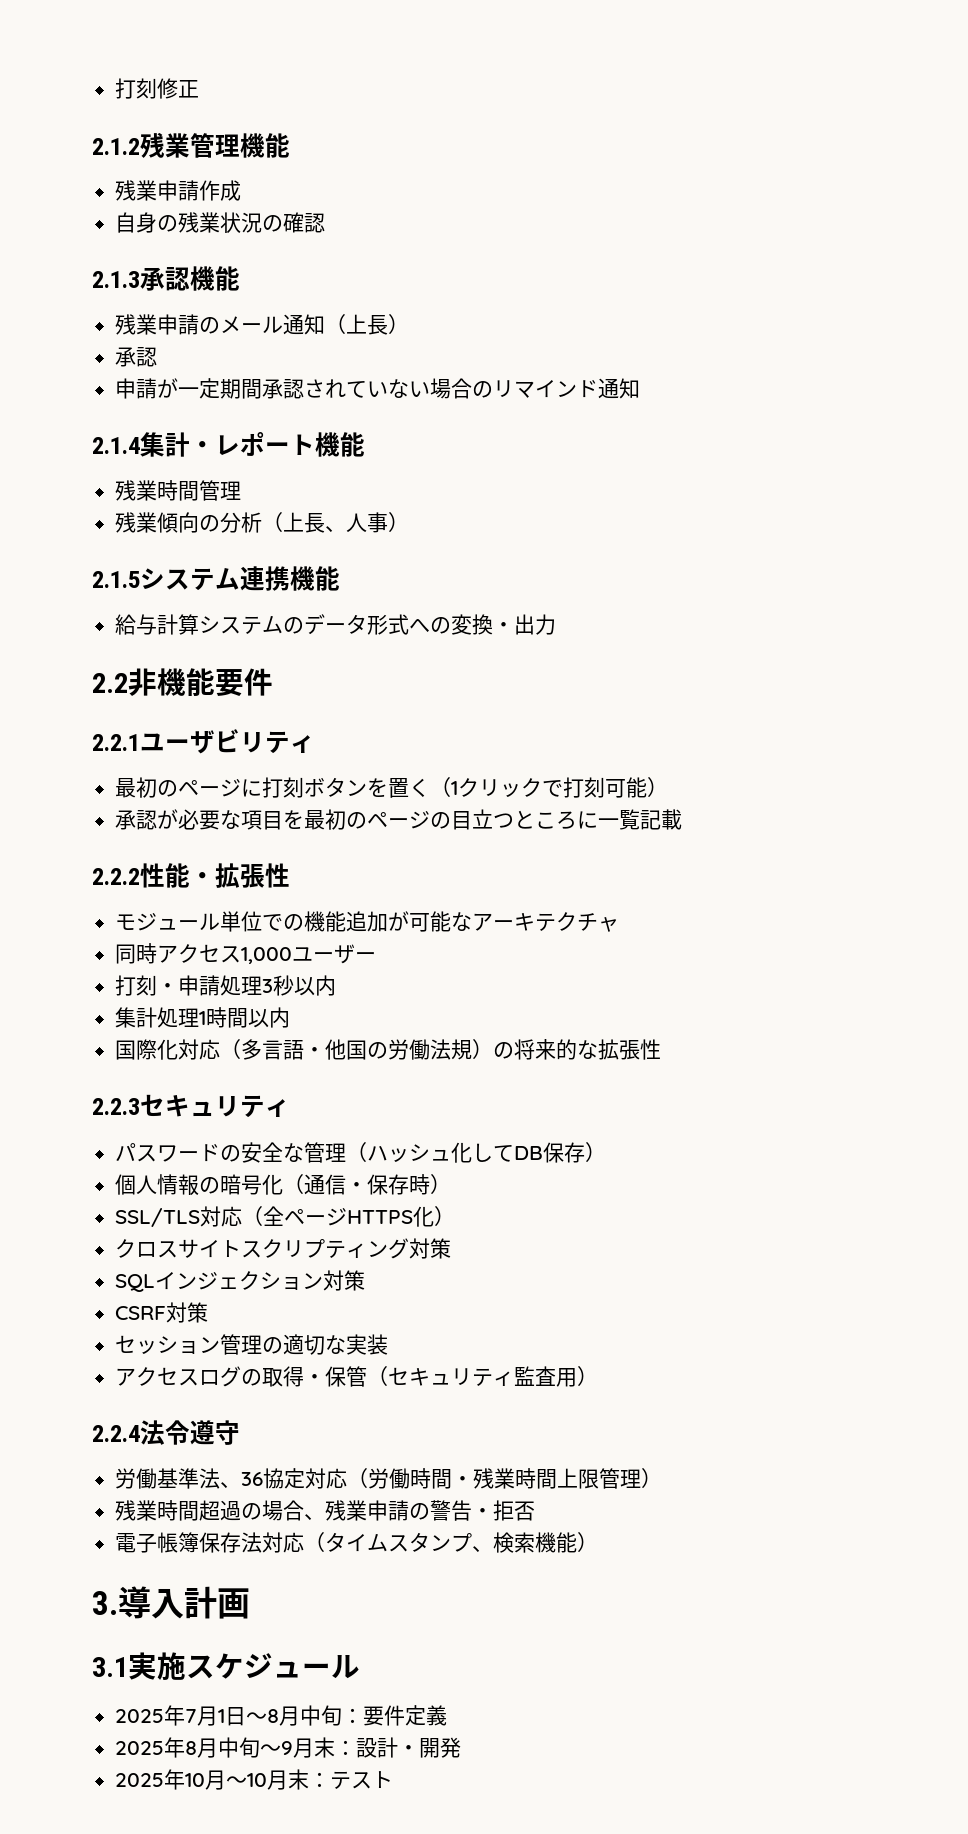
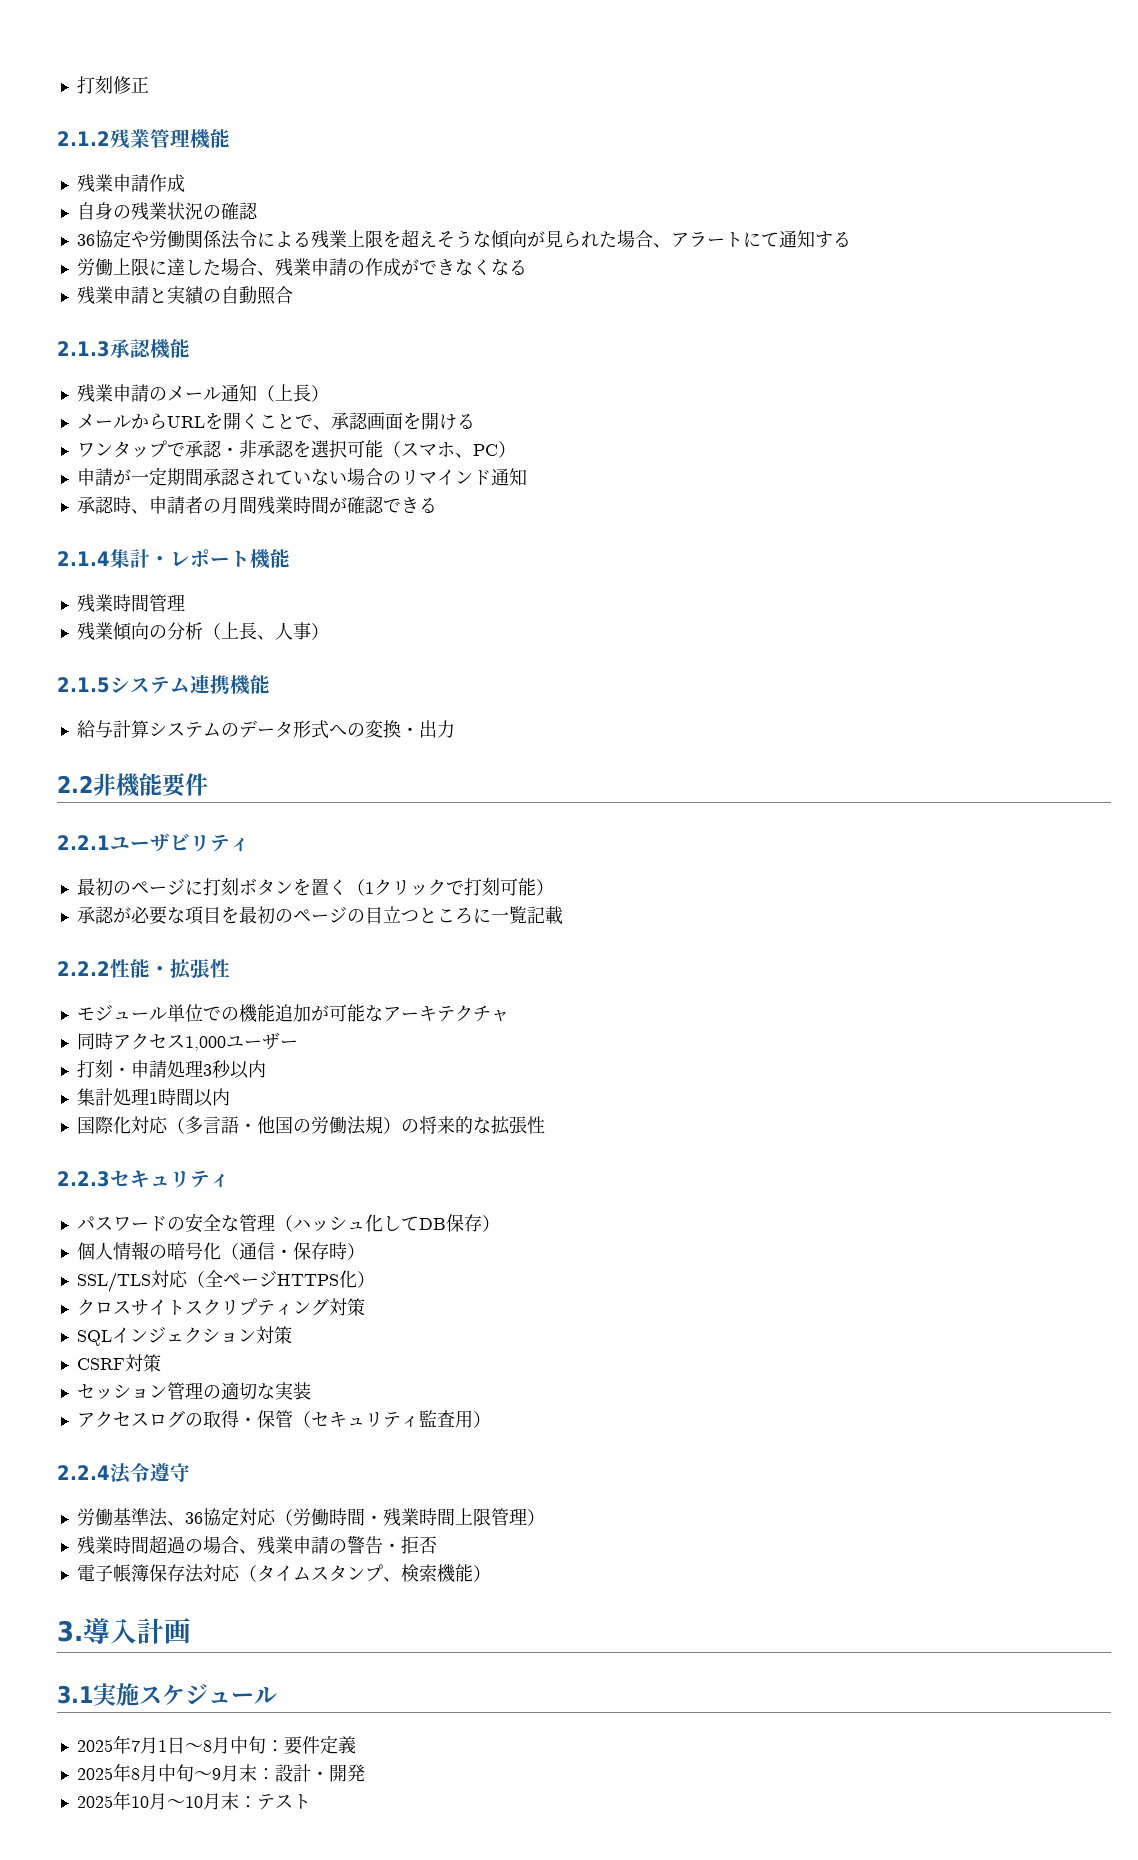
(326, 223) none -> [76,229,851,249] [76,258,527,277] [76,286,293,305] // 36協定や労働関係法令による残業上限を超えそうな傾向が見られた場合、アラートにて通知する // 労働上限に達した場合、残業申請の作成ができなくなる // 残業申請と実績の自動照合
[115,347,158,367] 承認 -> [76,412,475,430] [76,440,516,458] メールからURLを開くことで、承認画面を開ける // ワンタップで承認・非承認を選択可能（スマホ、PC）
(641, 388) none -> [76,496,437,515] // 承認時、申請者の月間残業時間が確認できる

